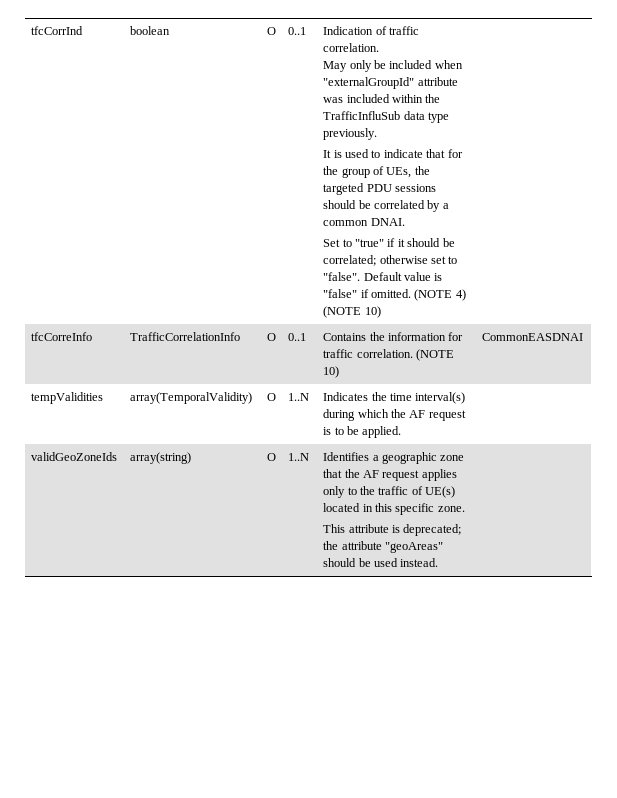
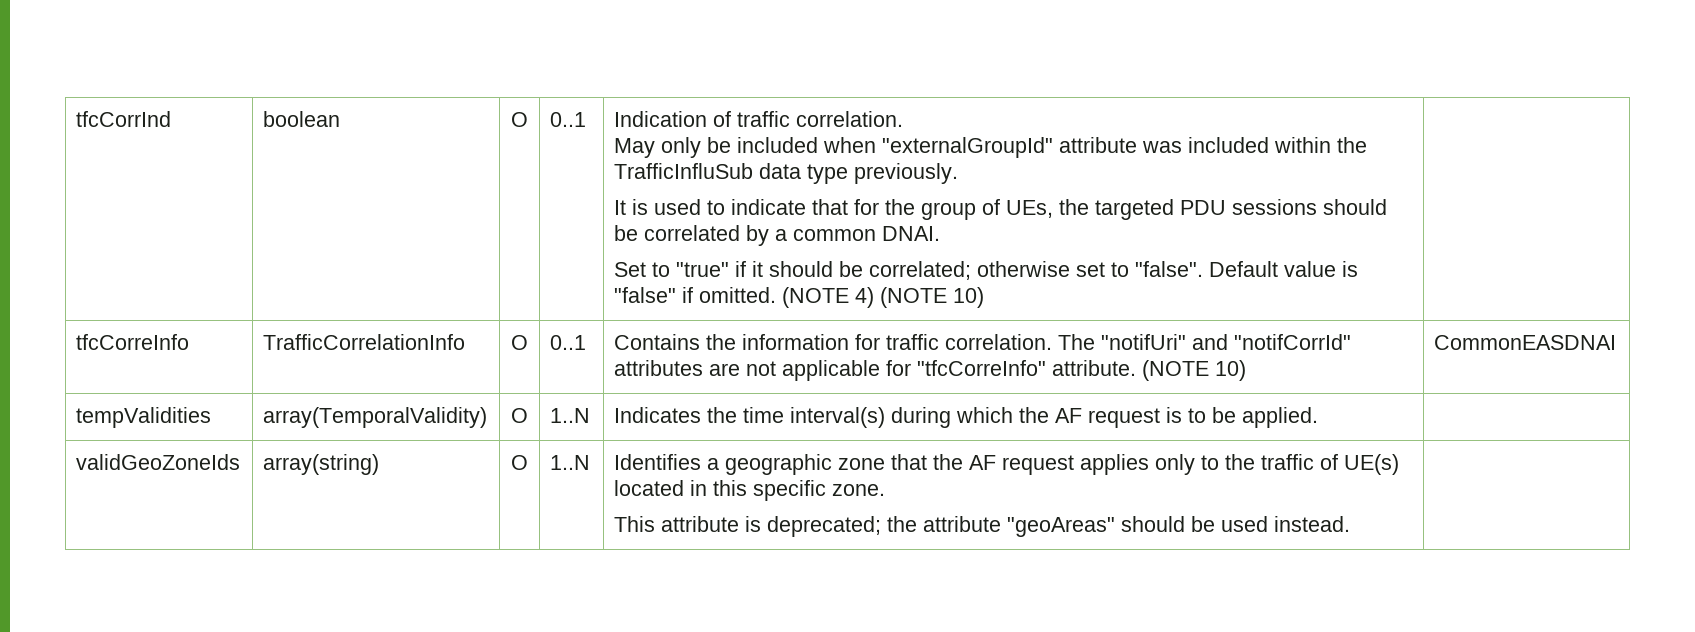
(413, 353) none -> [1058,334,1352,350] [614,360,1137,381] The "notifUri" and "notifCorrId" attributes are not applicable for "tfcCorreInfo" attribute.

